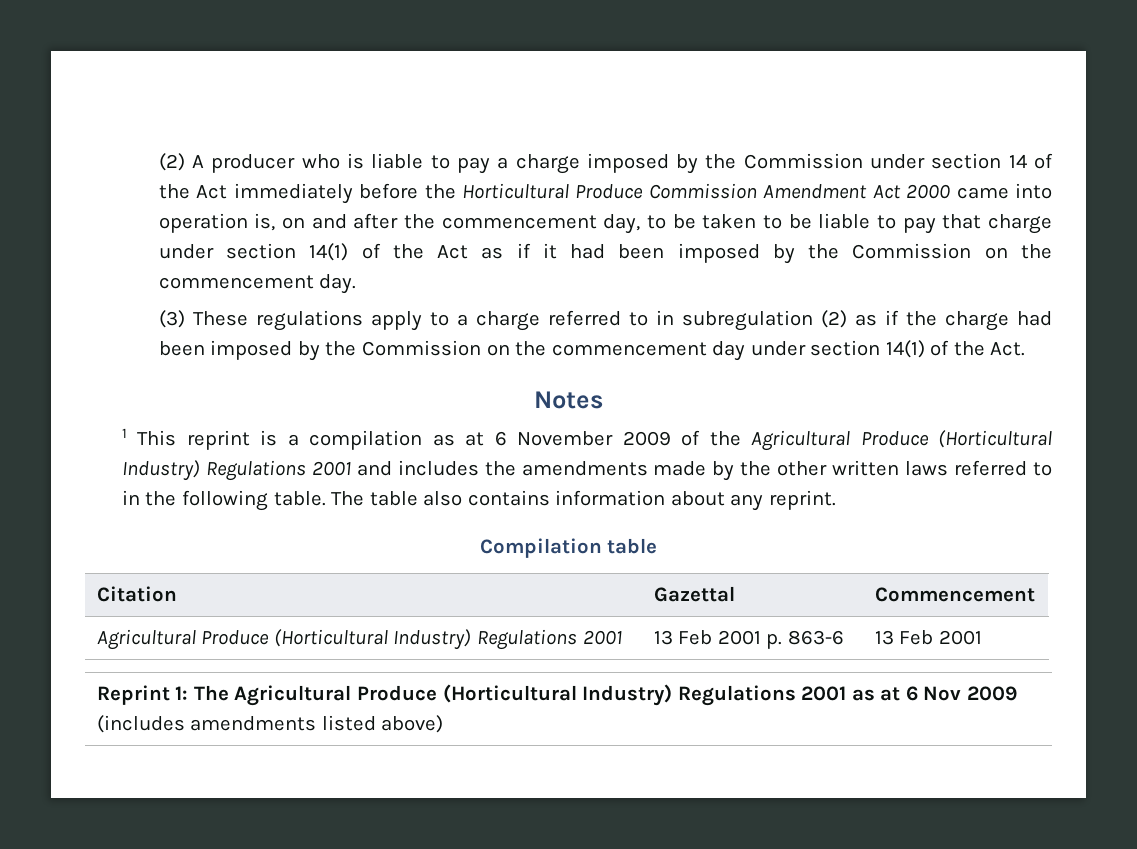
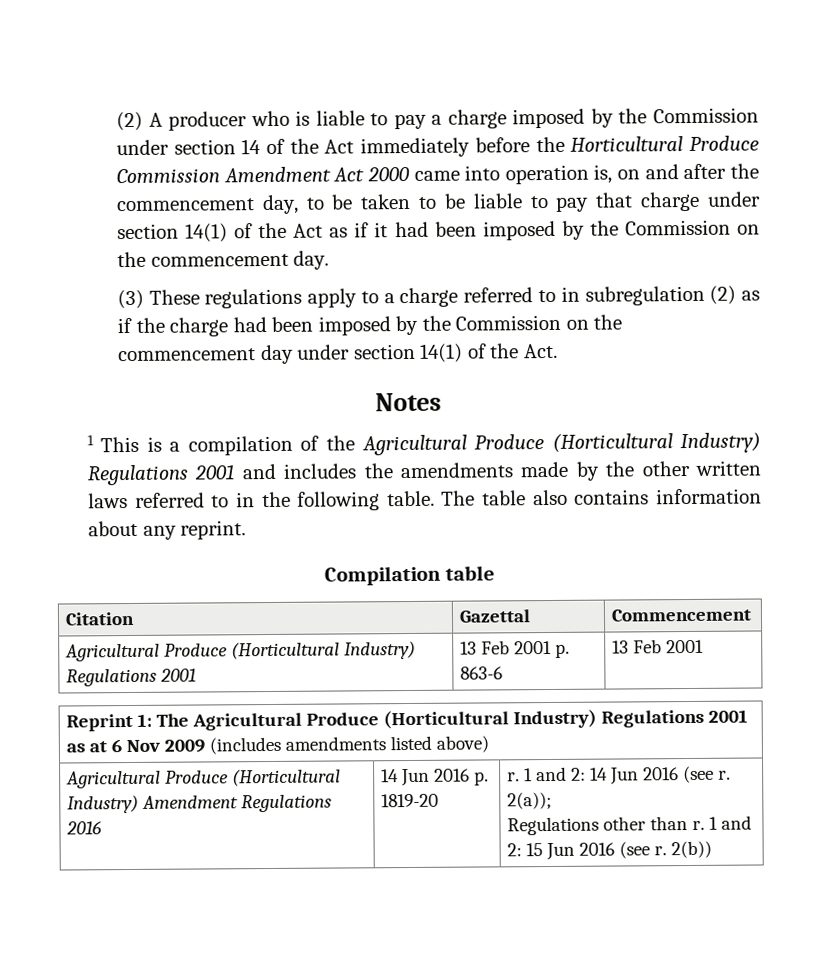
[186,430,250,450] reprint -> (140, 444) none
[432,431,671,446] as at 6 November 2009 -> (293, 445) none
(444, 724) none -> [66,768,342,789] [67,794,333,814] [66,821,103,835] [381,768,490,787] [381,793,440,808] [507,765,732,785] [507,791,553,810] [507,815,753,836] [507,840,713,861] // Agricultural Produce (Horticultural Industry) Amendment Regulations 2016 | 14 Jun 2016 p. 1819-20 | r. 1 and 2: 14 Jun 2016 (see r. 2(a)); // Regulations other than r. 1 and 2: 15 Jun 2016 (see r. 2(b))

